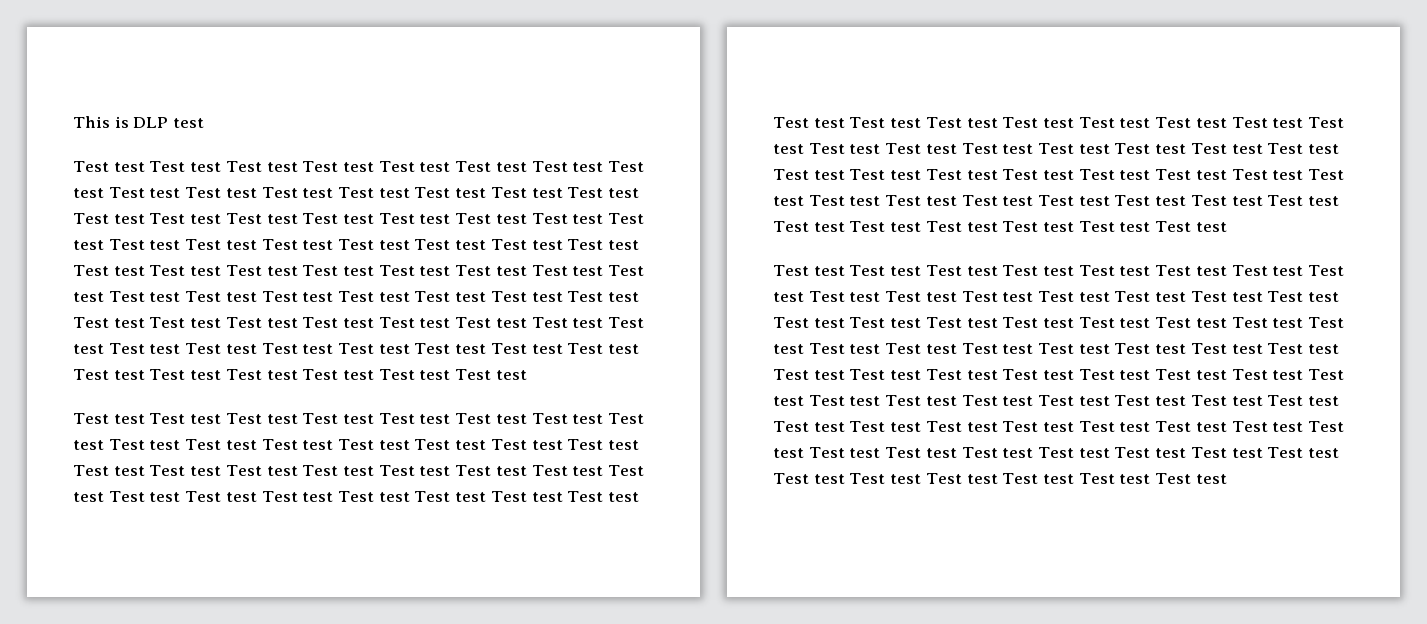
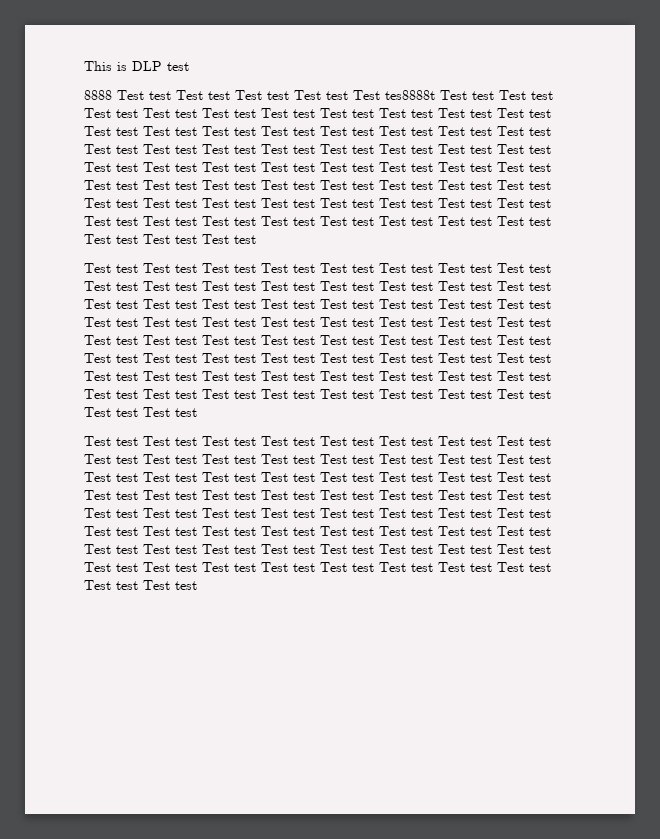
[73,161,451,172] Test test Test test Test test Test test Test test -> [84,90,435,100] 8888 Test test Test test Test test Test test Test tes8888t

